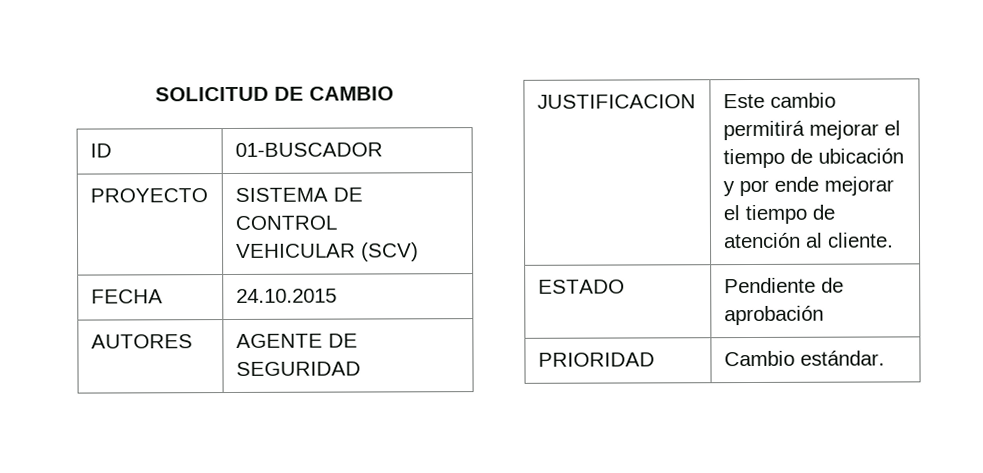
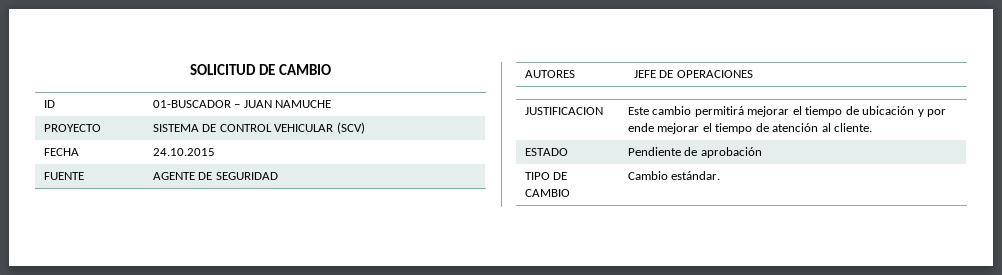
(383, 149) none -> [234,100,332,108] – JUAN NAMUCHE
[90,334,193,349] AUTORES -> [43,172,84,180] FUENTE
(361, 368) none -> [524,70,575,78] [633,70,753,78] // AUTORES | JEFE DE OPERACIONES
[537,352,655,367] PRIORIDAD -> [524,172,568,180] [524,189,570,197] TIPO DE CAMBIO

